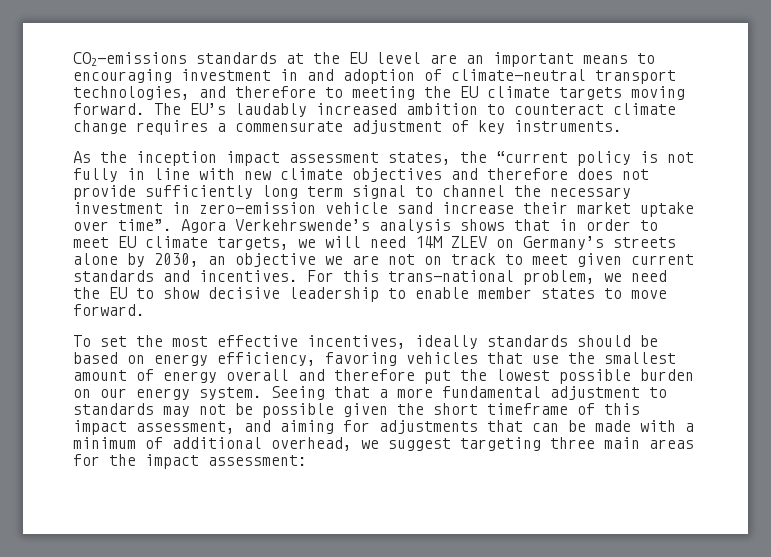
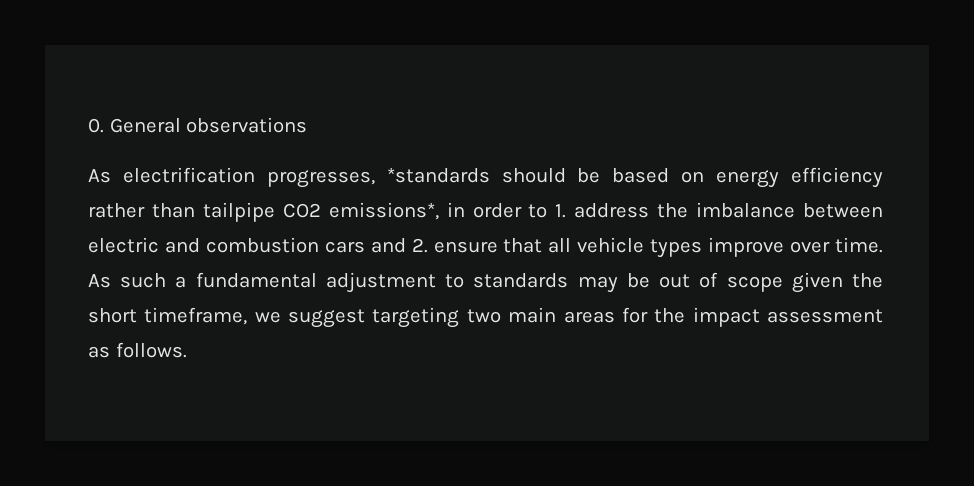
[73,52,655,67] [73,69,676,84] [73,86,685,100] [73,103,676,117] [73,120,622,135] [73,151,694,166] [73,168,649,182] [73,185,631,200] [73,202,694,217] [73,219,658,233] [73,236,676,250] [73,253,694,267] [73,270,667,285] [73,287,667,302] [73,304,145,316] [73,335,568,349] CO2-emissions standards at the EU level are an important means to encouraging investment in and adoption of climate-neutral transport technologies, and therefore to meeting the EU climate targets moving forward. The EU’s laudably increased ambition to counteract climate change requires a commensurate adjustment of key instruments. // As the inception impact assessment states, the “current policy is not fully in line with new climate objectives and therefore does not provide sufficiently long term signal to channel the necessary investment in zero-emission vehicle sand increase their market uptake over time”. Agora Verkehrswende’s analysis shows that in order to meet EU climate targets, we will need 14M ZLEV on Germany’s streets alone by 2030, an objective we are not on track to meet given current standards and incentives. For this trans-national problem, we need the EU to show decisive leadership to enable member states to move forward. // To set the most effective incentives, ideally standards -> [88,117,308,133] [88,167,490,188] 0. General observations // As electrification progresses, *standards
[217,352,676,366] [73,369,694,384] [73,386,433,400] efficiency, favoring vehicles that use the smallest amount of energy overall and therefore put the lowest possible burden on our energy system. Seeing that a more -> [791,167,884,188] [88,202,883,222] [88,237,883,258] [88,273,187,288] efficiency rather than tailpipe CO2 emissions*, in order to 1. address the imbalance between electric and combustion cars and 2. ensure that all vehicle types improve over time. As such a
[199,403,640,418] [73,420,694,435] [73,437,352,451] not be possible given the short timeframe of this impact assessment, and aiming for adjustments that can be made with a minimum of additional overhead, -> [626,272,884,293] [88,307,248,325] be out of scope given the short timeframe,
[550,437,595,449] three -> [466,309,501,323] two
[208,455,307,466] assessment: -> [767,309,884,323] [88,342,187,358] assessment as follows.

